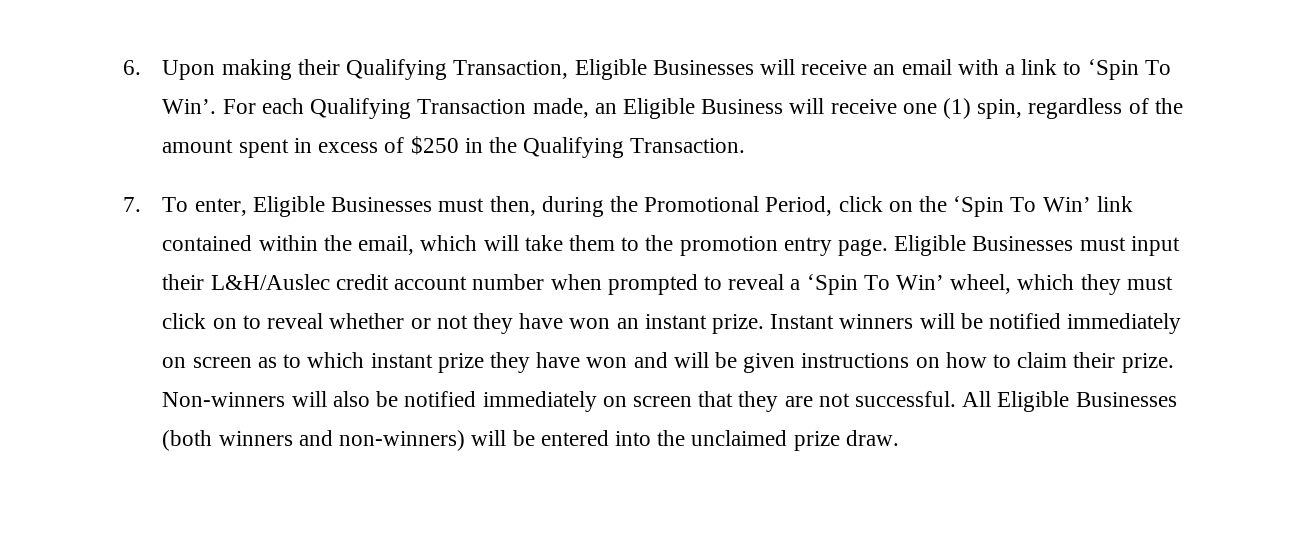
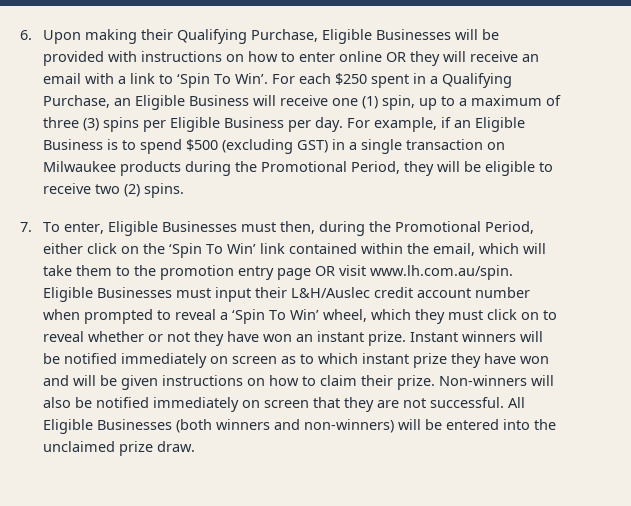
[453,60,569,79] Transaction, -> [250,29,318,42] Purchase,
(795, 67) none -> [481,29,499,40] [42,51,466,66] be provided with instructions on how to enter online OR they will
[310,98,589,119] Qualifying Transaction made, -> [334,73,512,88] [42,95,110,108] $250 spent in a Qualifying Purchase,
[1028,98,1183,119] [162,136,746,158] regardless of the amount spent in excess of $250 in the Qualifying Transaction. -> [418,95,561,110] [42,117,525,132] [42,139,505,154] [42,161,553,176] [42,183,184,198] up to a maximum of three (3) spins per Eligible Business per day. For example, if an Eligible Business is to spend $500 (excluding GST) in a single transaction on Milwaukee products during the Promotional Period, they will be eligible to receive two (2) spins.
(833, 206) none -> [42,243,83,254] either
[837,239,888,256] page. -> [276,265,513,280] page OR visit www.lh.com.au/spin.

